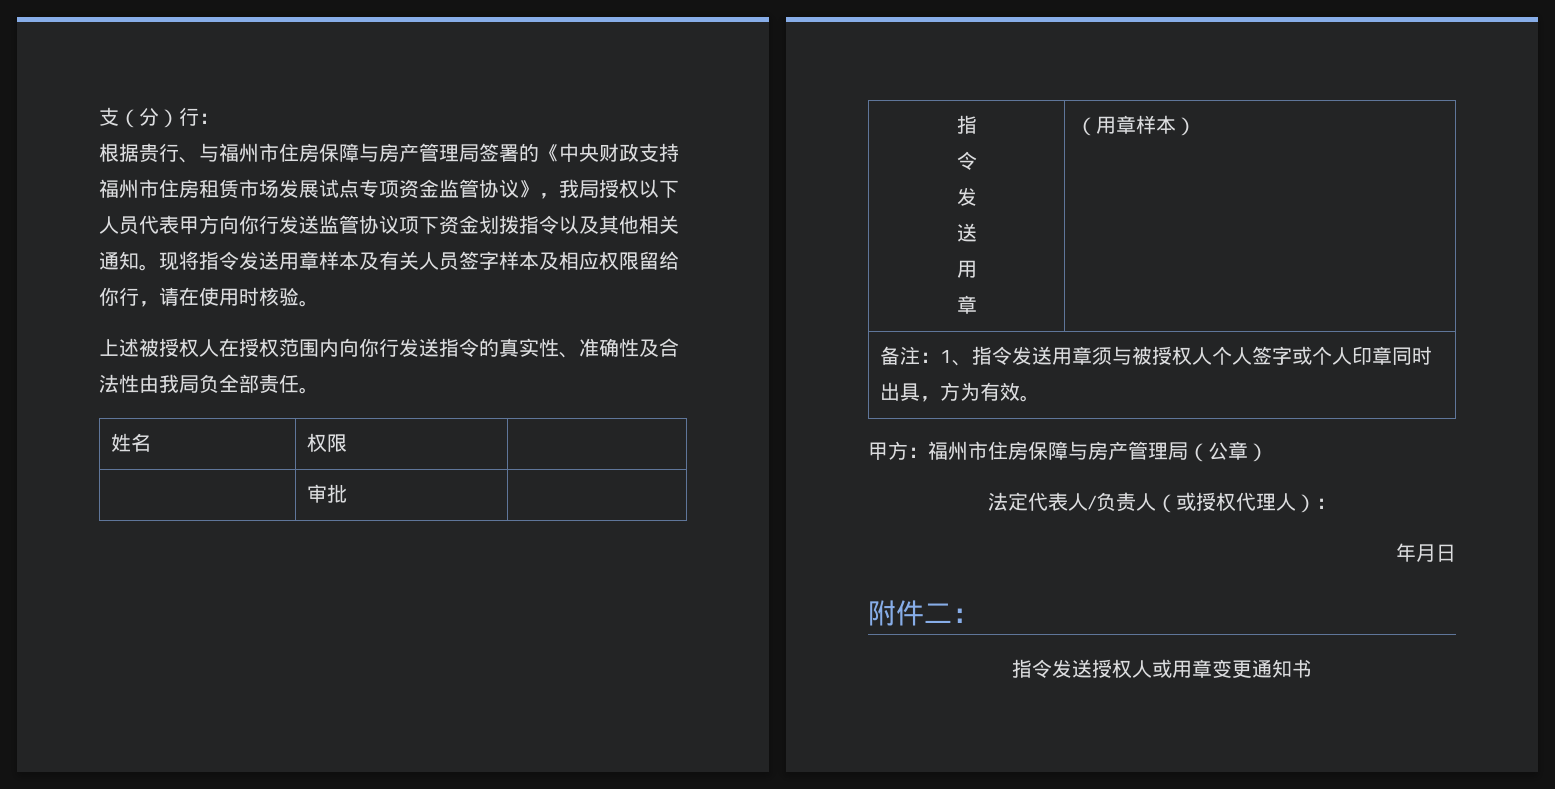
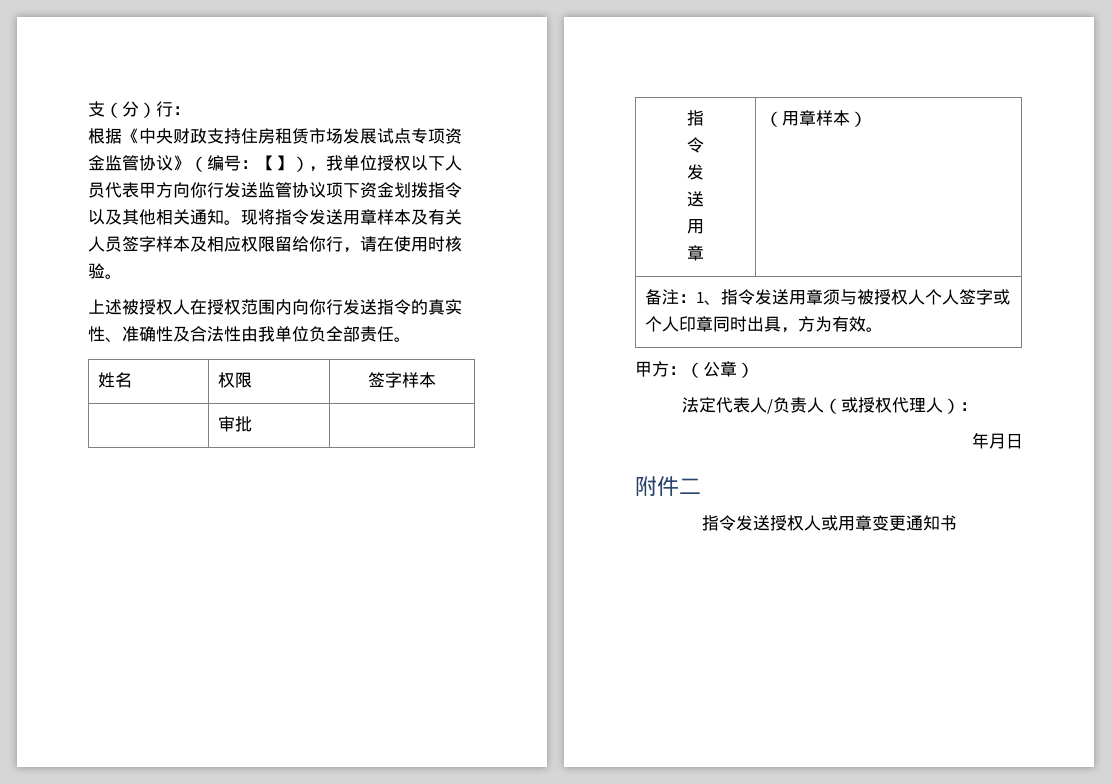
[139,143,539,163] 贵行、与福州市住房保障与房产管理局签署的 -> (122, 136) none
[99,179,159,199] 福州市 -> (241, 136) none
[539,179,599,199] ，我局 -> [190,155,377,172] （编号：【】），我单位
[179,375,199,393] 局 -> [275,326,309,342] 单位
(348, 443) none -> [368,372,436,388] 签字样本
[928,441,1188,461] 福州市住房保障与房产管理局 -> (686, 370) none
[952,608,980,623] ： -> (701, 486) none

